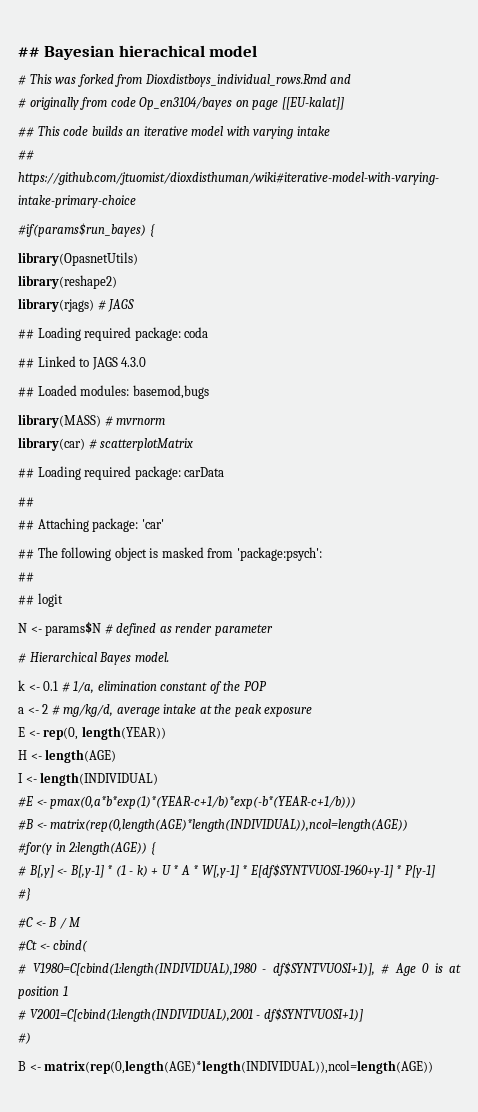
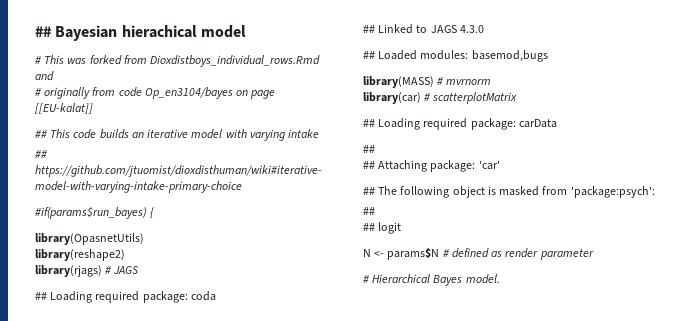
[18,680,267,694] [18,704,313,717] [18,726,166,740] [18,749,117,763] [18,772,159,786] [18,796,357,809] [18,819,409,832] [18,842,156,855] [18,864,435,878] [18,888,31,901] [18,917,82,929] [18,940,89,952] [18,962,461,976] [18,986,68,999] [18,1008,363,1022] [18,1032,31,1044] [18,1060,434,1074] // k <- 0.1 # 1/a, elimination constant of the POP // a <- 2 # mg/kg/d, average intake at the peak exposure // E <- rep(0, length(YEAR)) // H <- length(AGE) // I <- length(INDIVIDUAL) // #E <- pmax(0,a*b*exp(1)*(YEAR-c+1/b)*exp(-b*(YEAR-c+1/b))) // #B <- matrix(rep(0,length(AGE)*length(INDIVIDUAL)),ncol=length(AGE)) // #for(y in 2:length(AGE)) { // # B[,y] <- B[,y-1] * (1 - k) + U * A * W[,y-1] * E[df$SYNTVUOSI-1960+y-1] * P[y-1] // #} // #C <- B / M // #Ct <- cbind( // # V1980=C[cbind(1:length(INDIVIDUAL),1980 - df$SYNTVUOSI+1)], # Age 0 is at position 1 // # V2001=C[cbind(1:length(INDIVIDUAL),2001 - df$SYNTVUOSI+1)] // #) // B <- matrix(rep(0,length(AGE)*length(INDIVIDUAL)),ncol=length(AGE)) -> (500, 279) none

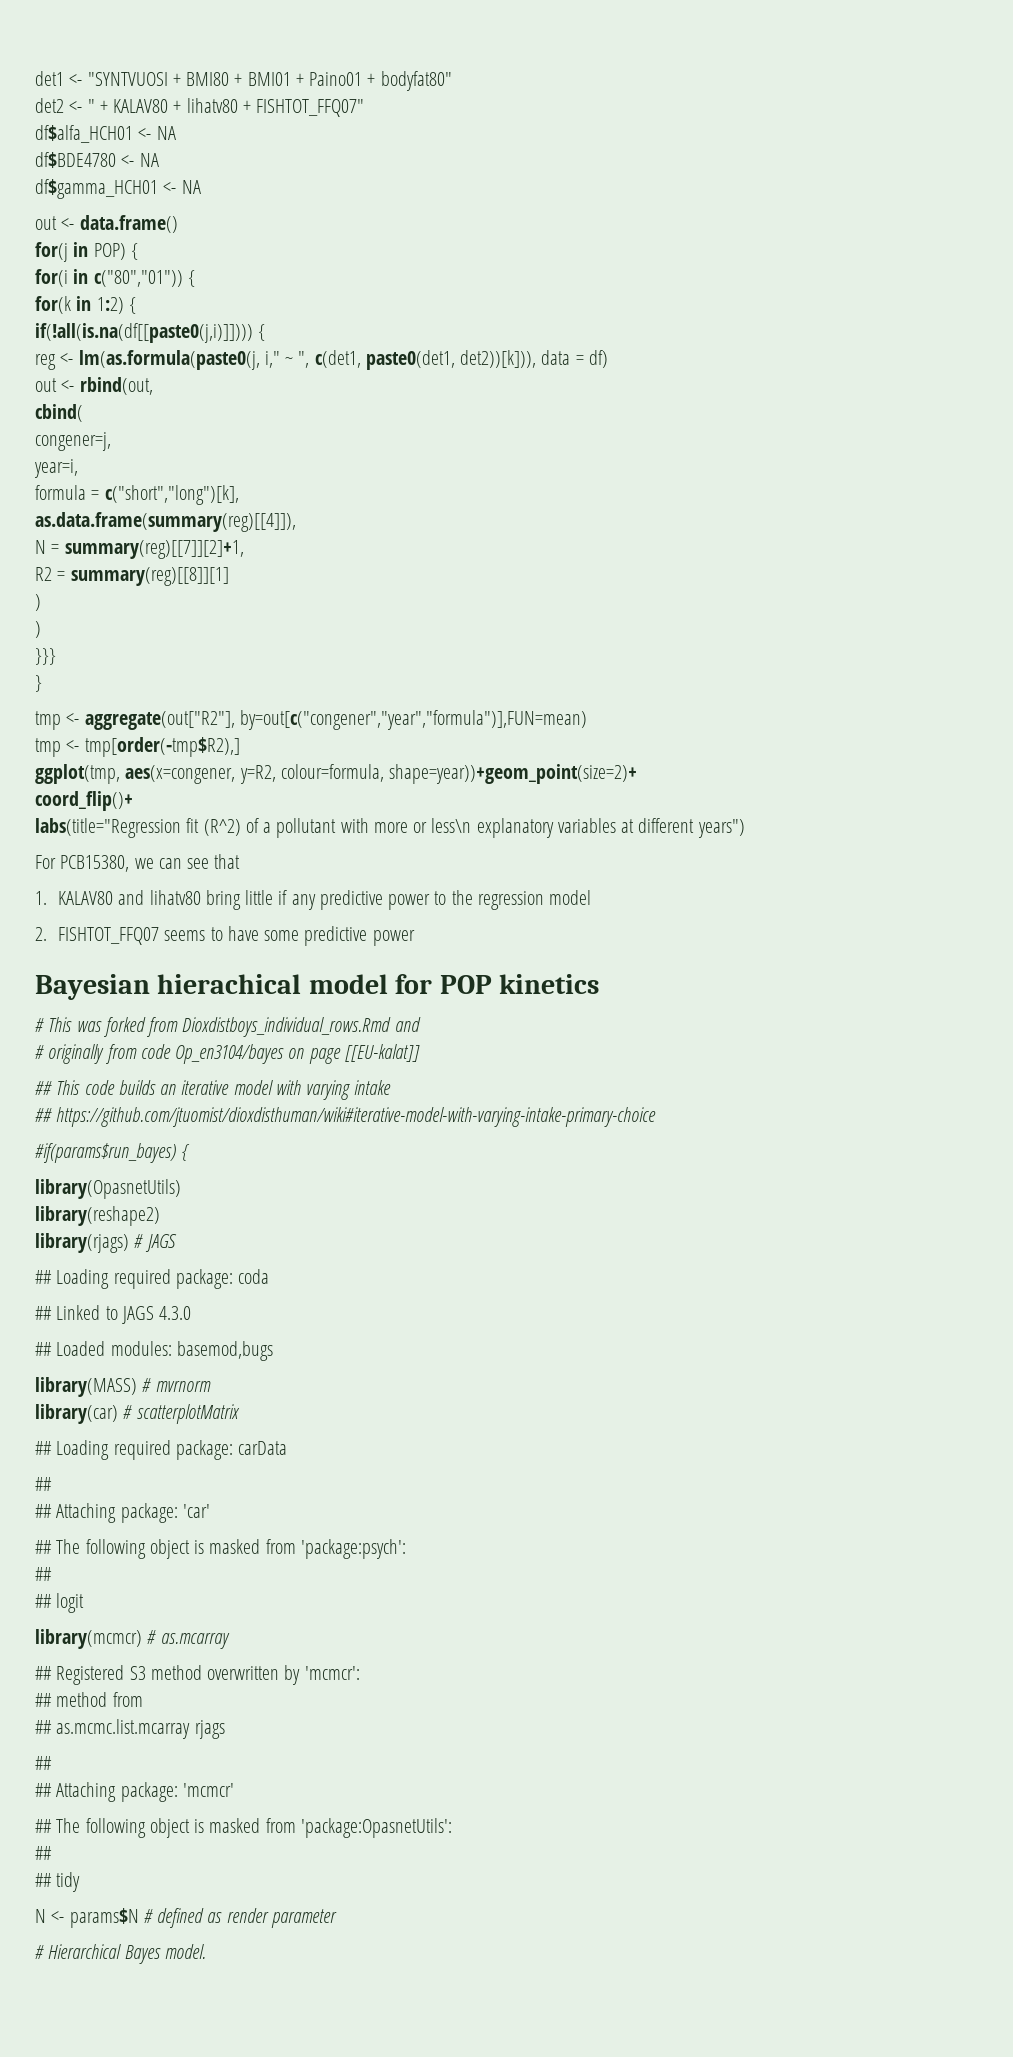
[35,26,51,37] ## -> [35,71,452,91] [35,98,365,117] [35,125,176,143] [35,152,159,168] [35,179,201,199] [35,215,178,233] [35,242,138,262] [35,269,195,287] [35,296,136,314] [35,323,266,343] [35,350,608,370] [35,377,153,395] [35,404,83,422] [35,432,111,451] [34,459,78,478] [35,485,239,505] [35,512,296,532] [35,540,244,559] [35,567,229,586] [35,594,41,611] [35,621,41,638] [35,648,56,665] [35,675,42,692] [35,710,587,730] [35,737,240,757] [35,764,638,784] [35,791,133,811] [35,818,745,838] [35,854,241,872] [35,890,592,910] [35,926,415,946] det1 <- "SYNTVUOSI + BMI80 + BMI01 + Paino01 + bodyfat80" // det2 <- " + KALAV80 + lihatv80 + FISHTOT_FFQ07" // df$alfa_HCH01 <- NA // df$BDE4780 <- NA // df$gamma_HCH01 <- NA // out <- data.frame() // for(j in POP) { // for(i in c("80","01")) { // for(k in 1:2) { // if(!all(is.na(df[[paste0(j,i)]]))) { // reg <- lm(as.formula(paste0(j, i," ~ ", c(det1, paste0(det1, det2))[k])), data = df) // out <- rbind(out, // cbind( // congener=j, // year=i, // formula = c("short","long")[k], // as.data.frame(summary(reg)[[4]]), // N = summary(reg)[[7]][2]+1, // R2 = summary(reg)[[8]][1] // ) // ) // }}} // } // tmp <- aggregate(out["R2"], by=out[c("congener","year","formula")],FUN=mean) // tmp <- tmp[order(-tmp$R2),] // ggplot(tmp, aes(x=congener, y=R2, colour=formula, shape=year))+geom_point(size=2)+ // coord_flip()+ // labs(title="Regression fit (R^2) of a pollutant with more or less\n explanatory variables at different years") // For PCB15380, we can see that // 1. KALAV80 and lihatv80 bring little if any predictive power to the regression model // 2. FISHTOT_FFQ07 seems to have some predictive power //
(246, 31) none -> [395,974,600,994] for POP kinetics
(402, 228) none -> [35,1629,230,1649] [35,1665,360,1685] [35,1692,143,1707] [35,1719,225,1739] [35,1756,52,1770] [35,1782,234,1802] [35,1818,452,1838] [35,1846,52,1860] [35,1872,81,1892] // library(mcmcr) # as.mcarray // ## Registered S3 method overwritten by 'mcmcr': // ## method from // ## as.mcmc.list.mcarray rjags // ## // ## Attaching package: 'mcmcr' // ## The following object is masked from 'package:OpasnetUtils': // ## // ## tidy

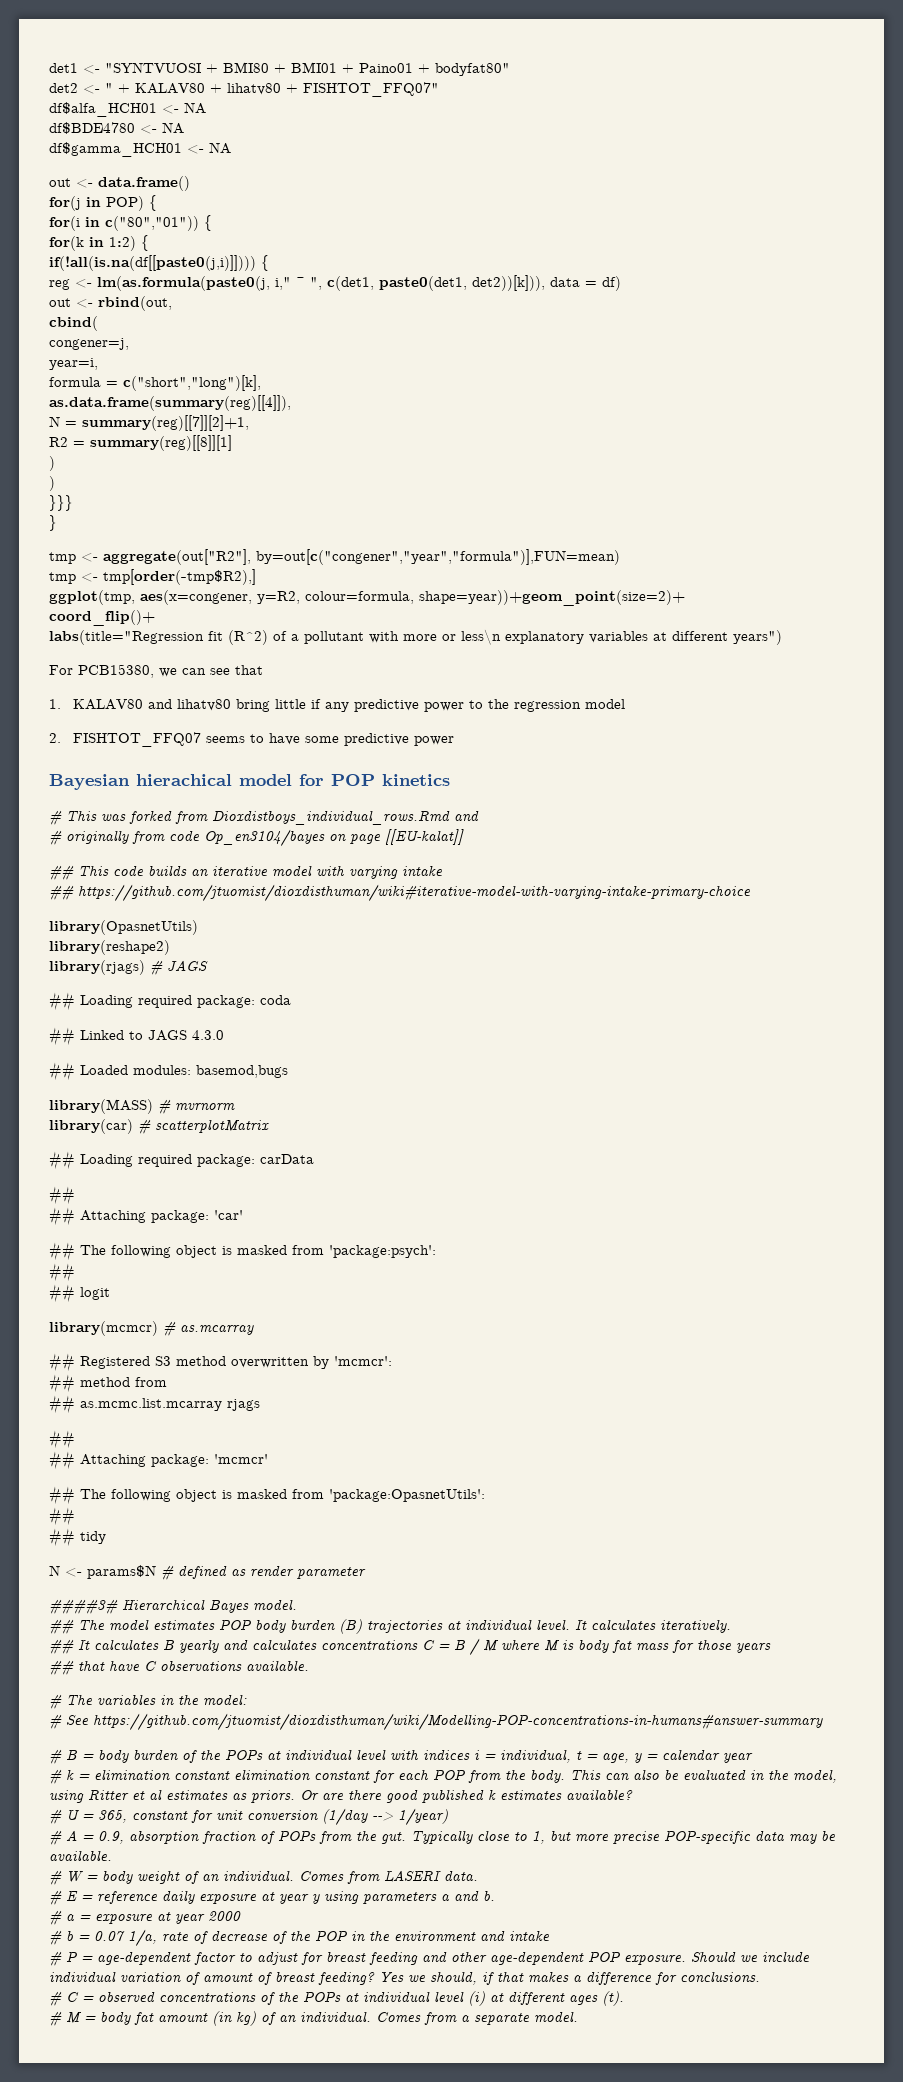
[35,1143,191,1163] // #if(params$run_bayes) { -> (751, 893) none
[35,1945,44,1959] # -> [49,1599,118,1614] ####3#
(206, 1951) none -> [49,1619,731,1634] [49,1638,771,1656] [49,1660,309,1675] [49,1694,247,1709] [49,1713,823,1731] [49,1749,753,1764] [49,1769,837,1784] [49,1789,633,1803] [49,1808,448,1826] [49,1830,836,1845] [49,1850,112,1861] [49,1870,478,1885] [49,1890,495,1905] [49,1910,241,1925] [49,1929,550,1947] [49,1951,810,1966] [49,1971,760,1985] [49,1991,624,2006] [49,2011,578,2026] // ## The model estimates POP body burden (B) trajectories at individual level. It calculates iteratively. // ## It calculates B yearly and calculates concentrations C = B / M where M is body fat mass for those years // ## that have C observations available. // # The variables in the model: // # See https://github.com/jtuomist/dioxdisthuman/wiki/Modelling-POP-concentrations-in-humans#answer-summary // # B = body burden of the POPs at individual level with indices i = individual, t = age, y = calendar year // # k = elimination constant elimination constant for each POP from the body. This can also be evaluated in the model, using Ritter et al estimates as priors. Or are there good published k estimates available? // # U = 365, constant for unit conversion (1/day --> 1/year) // # A = 0.9, absorption fraction of POPs from the gut. Typically close to 1, but more precise POP-specific data may be available. // # W = body weight of an individual. Comes from LASERI data. // # E = reference daily exposure at year y using parameters a and b. // # a = exposure at year 2000 // # b = 0.07 1/a, rate of decrease of the POP in the environment and intake // # P = age-dependent factor to adjust for breast feeding and other age-dependent POP exposure. Should we include individual variation of amount of breast feeding? Yes we should, if that makes a difference for conclusions. // # C = observed concentrations of the POPs at individual level (i) at different ages (t). // # M = body fat amount (in kg) of an individual. Comes from a separate model.

